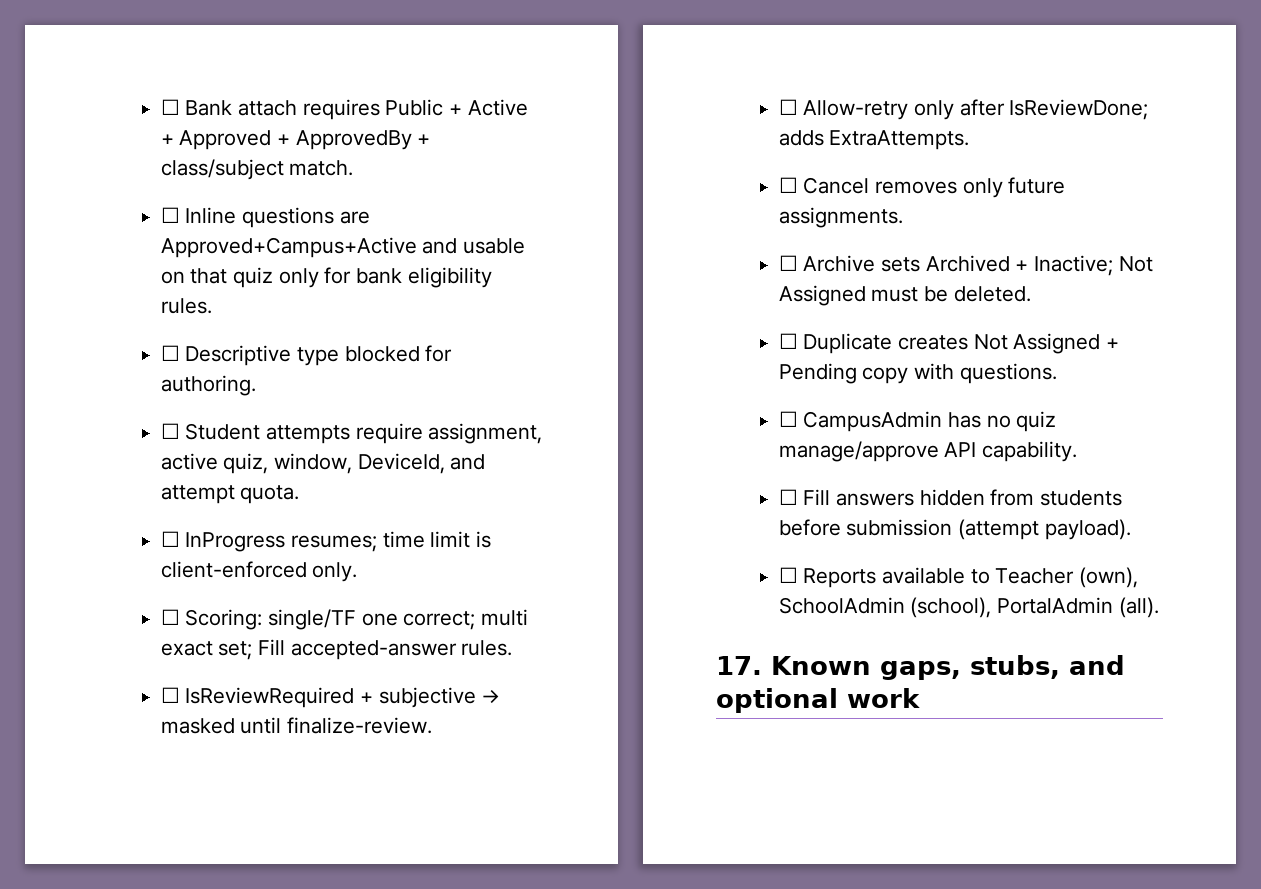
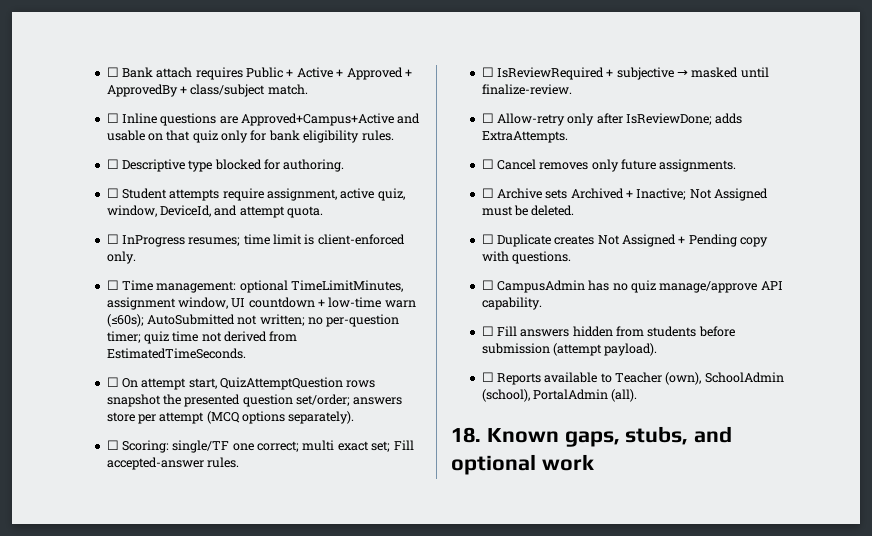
(358, 572) none -> [106,280,404,293] [106,297,416,310] [106,314,400,327] [106,331,298,344] [106,348,246,359] [106,377,376,390] [106,394,403,407] [106,411,355,424] // ☐ Time management: optional TimeLimitMinutes, assignment window, UI countdown + low-time warn (≤60s); AutoSubmitted not written; no per-question timer; quiz time not derived from EstimatedTimeSeconds. // ☐ On attempt start, QuizAttemptQuestion rows snapshot the presented question set/order; answers store per attempt (MCQ options separately).
[716,656,762,675] 17. -> [451,427,481,443] 18.

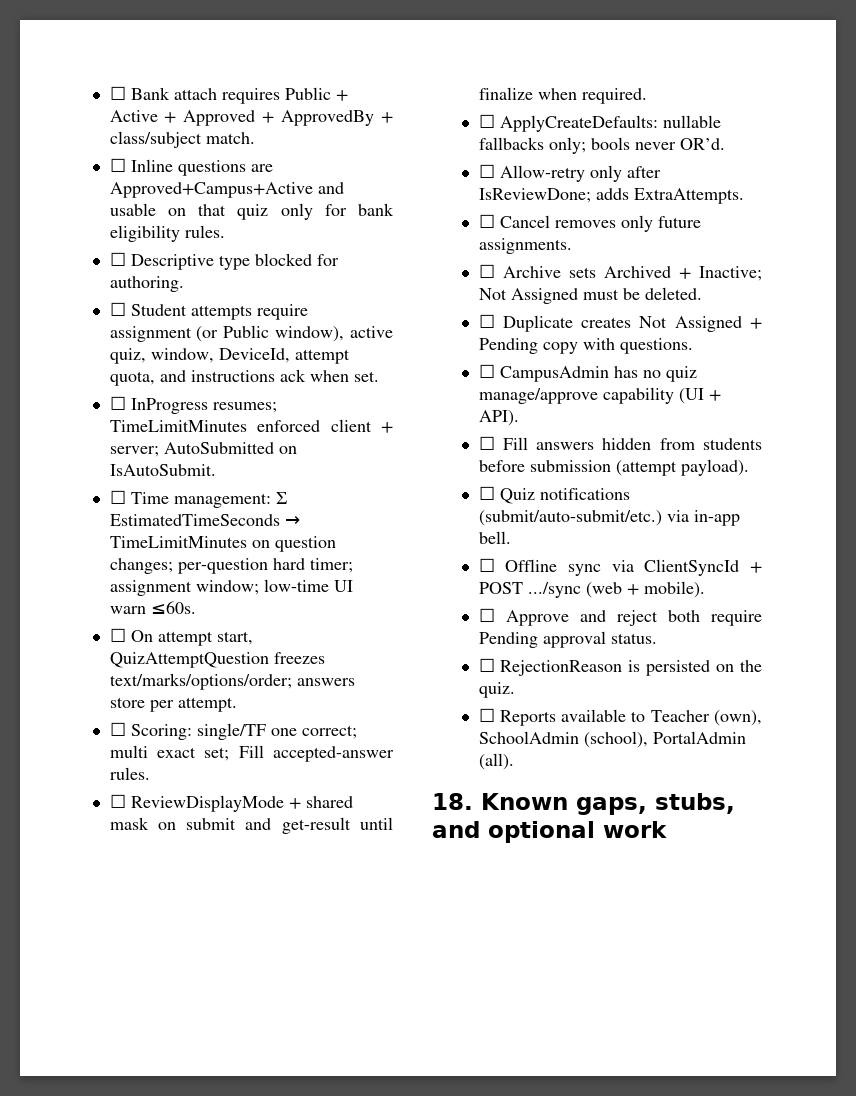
[267,188,405,201] [106,205,324,218] [106,234,405,247] [106,251,136,264] [106,280,404,293] [106,297,416,310] [106,314,400,327] [106,331,298,344] [106,348,246,359] assignment, active quiz, window, DeviceId, and attempt quota. // ☐ InProgress resumes; time limit is client-enforced only. // ☐ Time management: optional TimeLimitMinutes, assignment window, UI countdown + low-time warn (≤60s); AutoSubmitted not written; no per-question timer; quiz time not derived from EstimatedTimeSeconds. -> [109,325,393,342] [109,348,350,364] [109,369,379,386] [109,396,277,414] [109,419,393,433] [109,442,297,457] [109,464,216,476] [109,490,287,508] [109,514,300,526] [109,536,336,552] [109,558,353,574] [109,579,353,596] [109,601,196,614] assignment (or Public window), active quiz, window, DeviceId, attempt quota, and instructions ack when set. // ☐ InProgress resumes; TimeLimitMinutes enforced client + server; AutoSubmitted on IsAutoSubmit. // ☐ Time management: Σ EstimatedTimeSeconds → TimeLimitMinutes on question changes; per-question hard timer; assignment window; low-time UI warn ≤60s.
[346,380,376,388] [106,394,403,407] [106,411,355,424] rows snapshot the presented question set/order; answers store per attempt (MCQ options separately). -> [273,652,325,664] [109,673,355,690] [109,697,237,712] freezes text/marks/options/order; answers store per attempt.
[496,67,769,80] [481,84,572,95] IsReviewRequired + subjective → masked until finalize-review. -> [130,795,353,812] [109,817,393,834] [478,87,647,104] [478,114,721,132] [478,137,725,154] ReviewDisplayMode + shared mask on submit and get-result until finalize when required. // ☐ ApplyCreateDefaults: nullable fallbacks only; bools never OR’d.
[760,281,783,290] [481,297,542,310] API capability. -> [602,387,721,404] [478,410,519,426] capability (UI + API).
(658, 349) none -> [478,486,630,504] [478,510,740,526] [478,531,511,544] [478,558,762,576] [478,581,705,598] [478,608,762,626] [478,631,657,648] [478,658,762,676] [478,682,515,698] // ☐ Quiz notifications (submit/auto-submit/etc.) via in-app bell. // ☐ Offline sync via ClientSyncId + POST .../sync (web + mobile). // ☐ Approve and reject both require Pending approval status. // ☐ RejectionReason is persisted on the quiz.

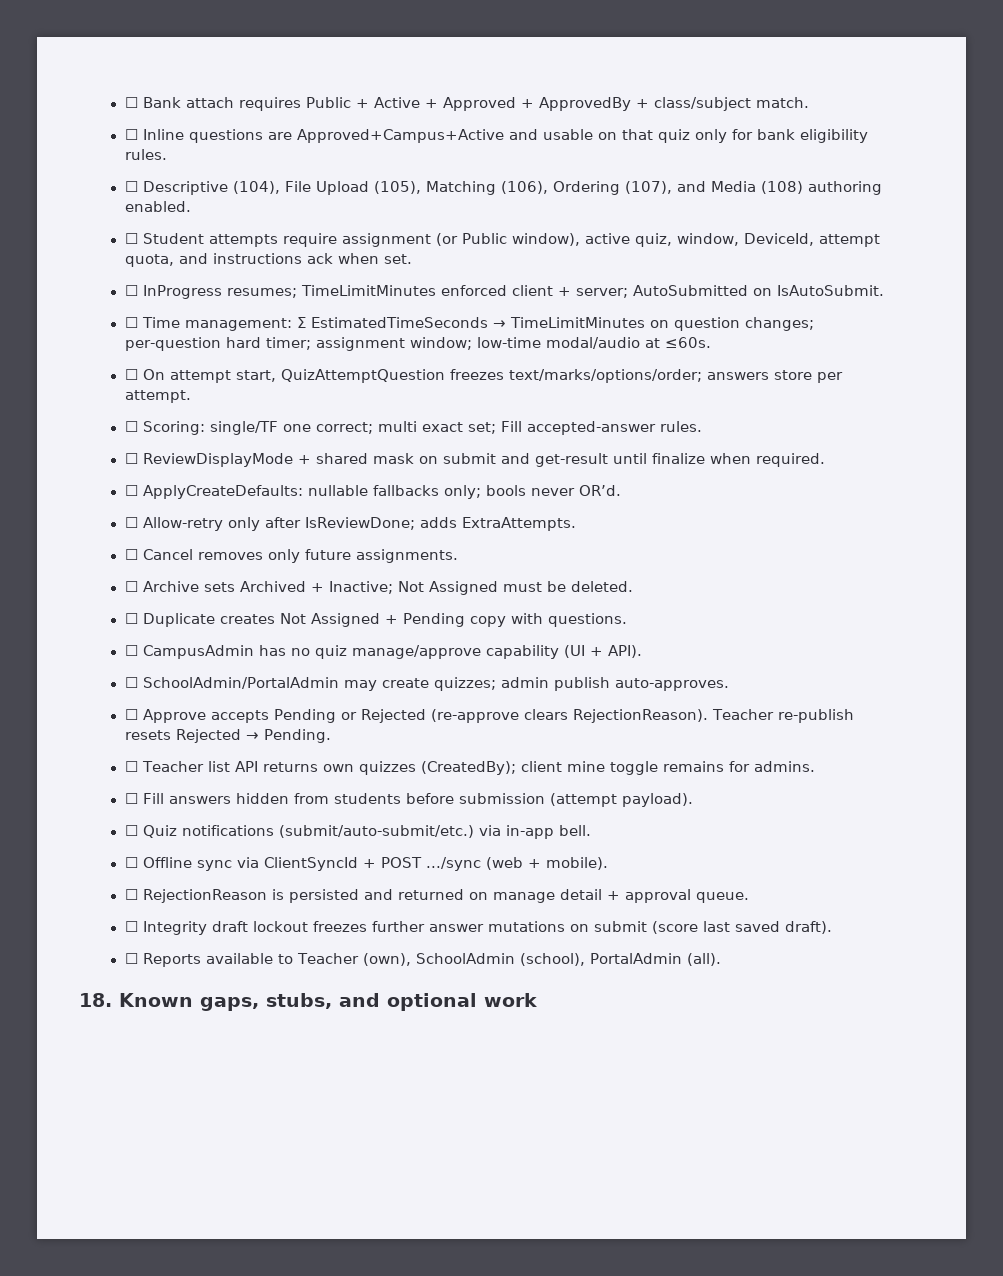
[218,253,339,270] [109,276,184,292] type blocked for authoring. -> [232,181,882,195] [124,201,191,212] (104), File Upload (105), Matching (106), Ordering (107), and Media (108) authoring enabled.
[333,580,353,592] [109,606,146,614] UI warn -> [545,337,660,349] modal/audio at
(519, 418) none -> [124,677,729,691] [124,709,854,723] [124,729,331,743] [124,761,815,775] // ☐ SchoolAdmin/PortalAdmin may create quizzes; admin publish auto-approves. // ☐ Approve accepts Pending or Rejected (re-approve clears RejectionReason). Teacher re-publish resets Rejected → Pending. // ☐ Teacher list API returns own quizzes (CreatedBy); client mine toggle remains for admins.
[505,610,762,626] [478,631,657,648] [478,658,762,676] [478,682,515,698] Approve and reject both require Pending approval status. // ☐ RejectionReason is persisted on the quiz. -> [142,889,749,903] [124,921,832,935] RejectionReason is persisted and returned on manage detail + approval queue. // ☐ Integrity draft lockout freezes further answer mutations on submit (score last saved draft).

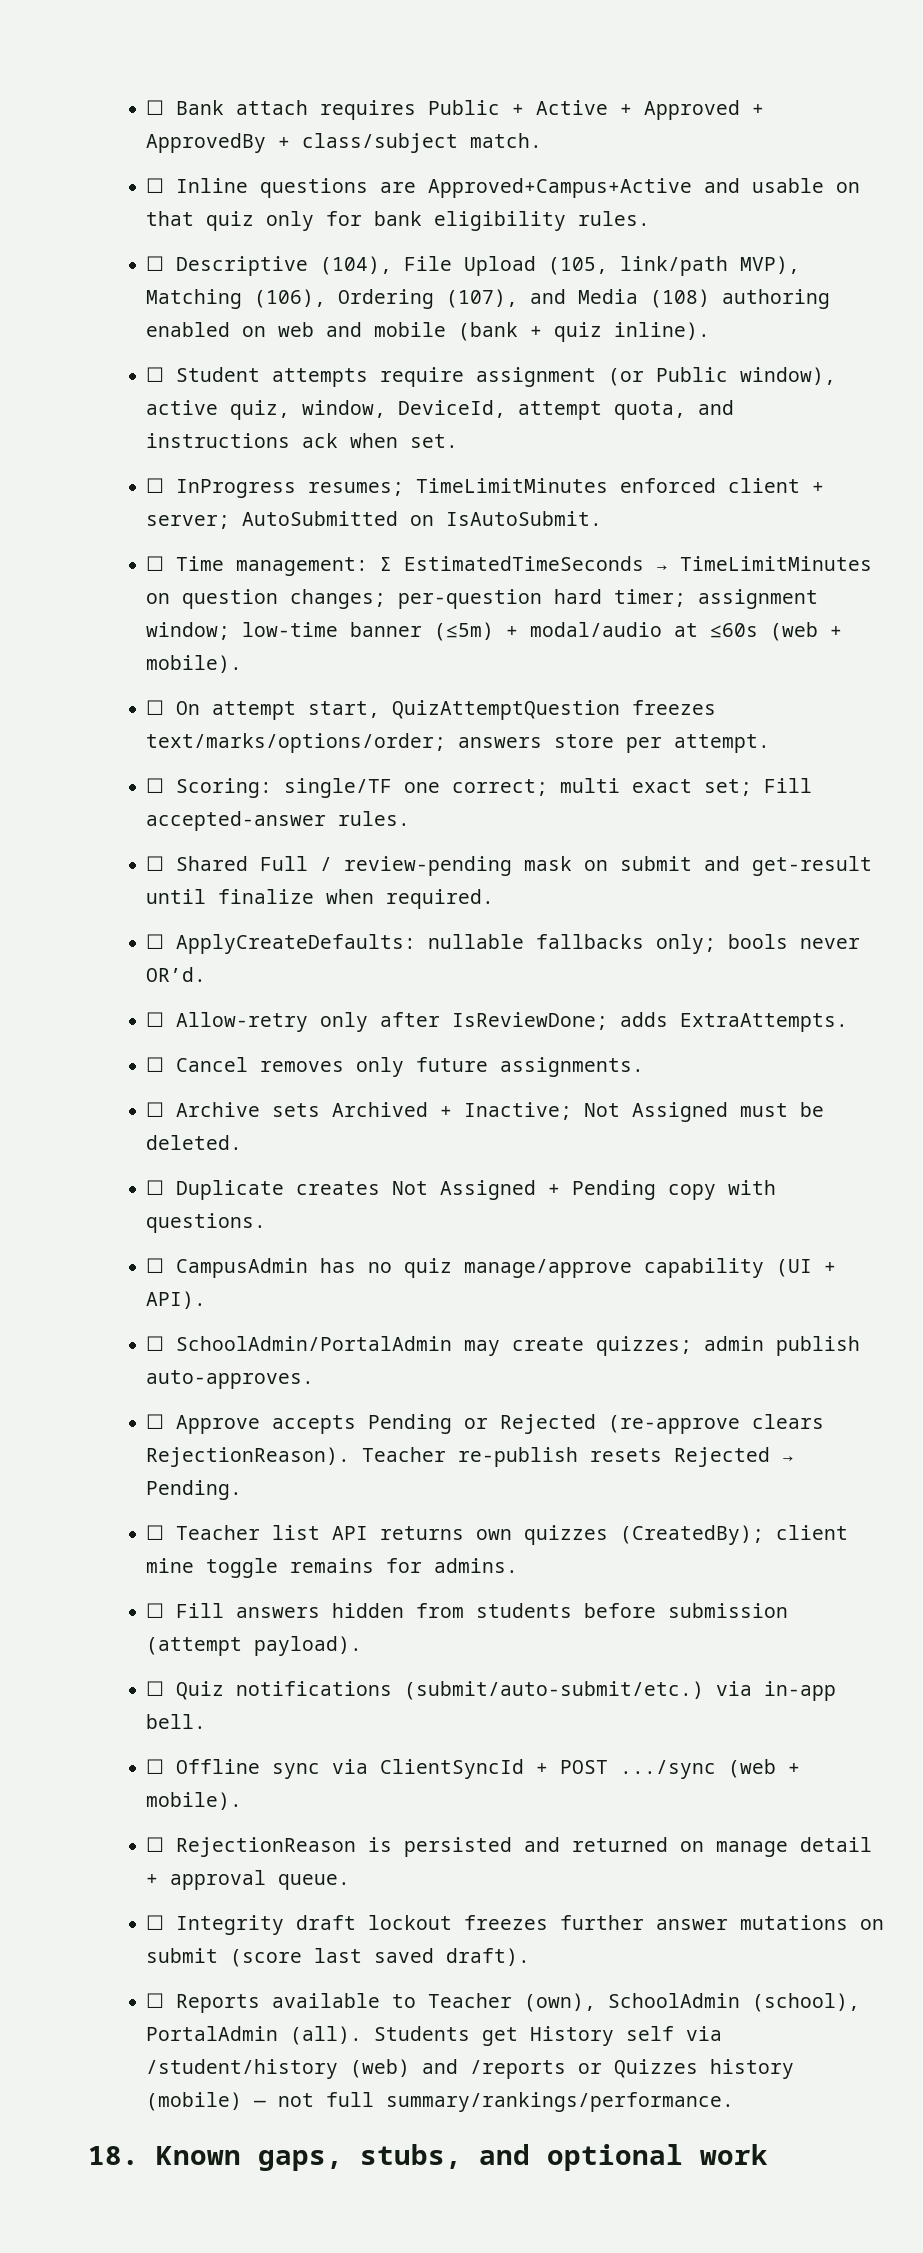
[373,181,421,194] (105), -> [548,256,801,276] (105, link/path MVP),
[124,201,191,212] enabled. -> [146,322,711,342] enabled on web and mobile (bank + quiz inline).
[545,337,711,349] modal/audio at ≤60s. -> [350,622,843,641] [146,655,243,673] banner (≤5m) + modal/audio at ≤60s (web + mobile).
[142,453,368,467] ReviewDisplayMode + shared -> [176,856,513,876] Shared Full / review-pending
(721, 959) none -> [374,2026,723,2046] [146,2059,795,2079] [146,2092,735,2112] Students get History self via /student/history (web) and /reports or Quizzes history (mobile) — not full summary/rankings/performance.

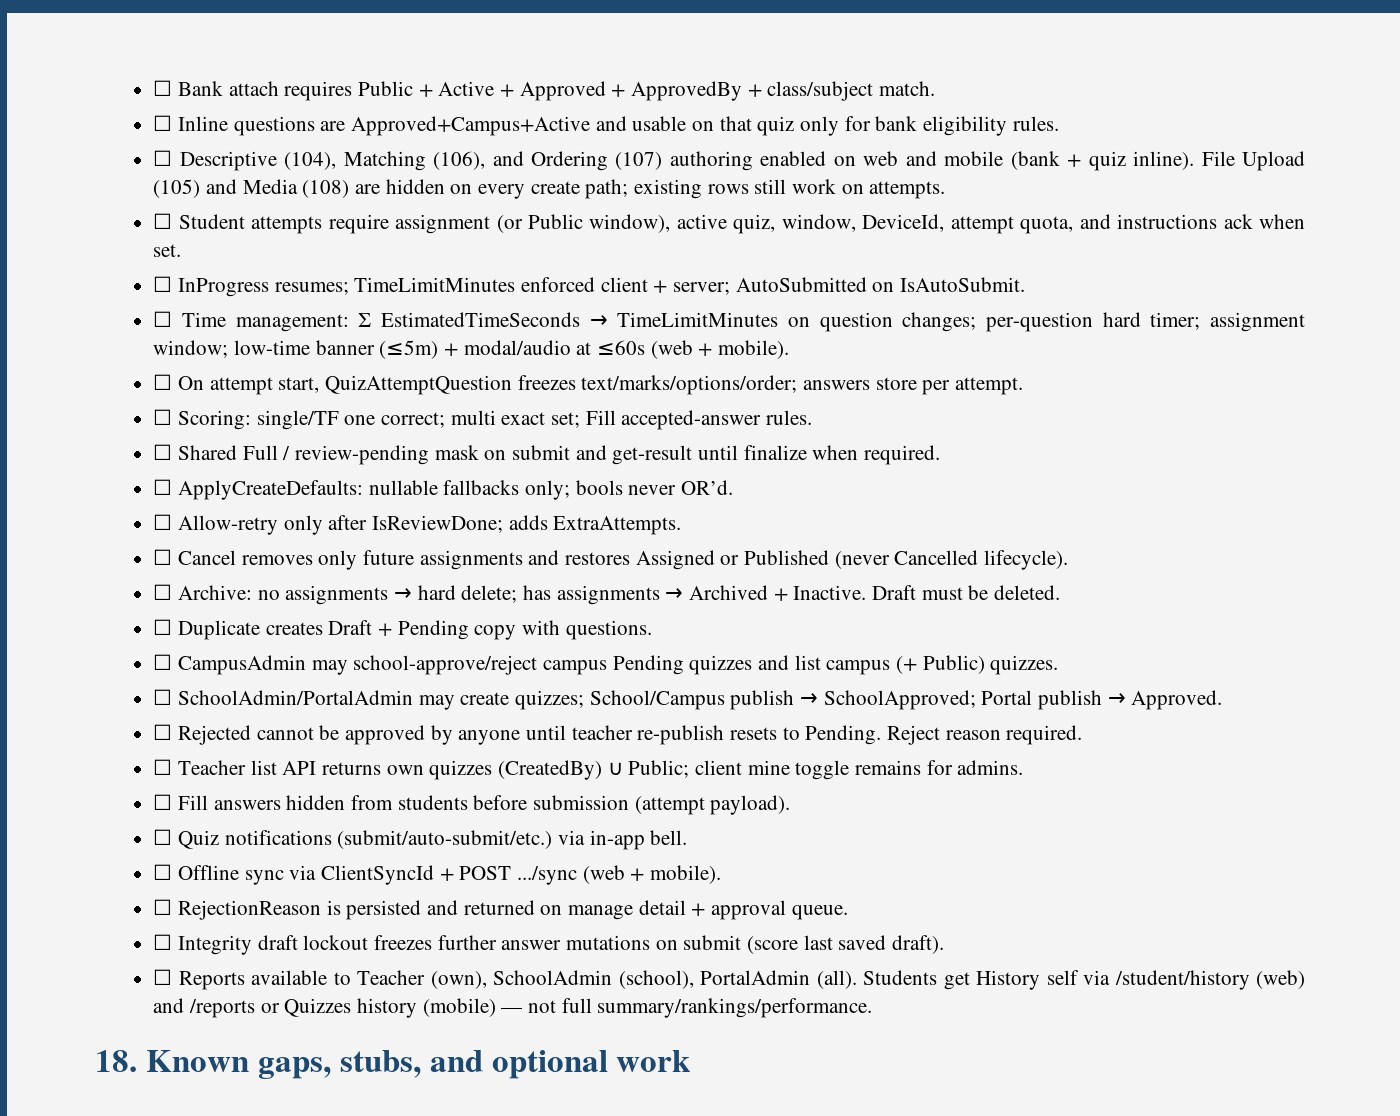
[404,256,801,276] [146,289,711,309] File Upload (105, link/path MVP), Matching (106), Ordering (107), and Media (108) -> [343,151,663,171] Matching (106), and Ordering (107)
(711, 331) none -> [1201,151,1305,171] [153,179,946,199] File Upload (105) and Media (108) are hidden on every create path; existing rows still work on attempts.
[500,1057,645,1077] [146,1102,729,1122] assignments. // ☐ Archive sets Archived + Inactive; Not Assigned -> [419,550,1068,570] [153,584,916,605] assignments and restores Assigned or Published (never Cancelled lifecycle). // ☐ Archive: no assignments → hard delete; has assignments → Archived + Inactive. Draft
[392,1180,537,1200] Not Assigned -> [328,620,373,635] Draft
[320,1258,837,1278] [146,1291,207,1309] has no quiz manage/approve capability (UI + API). -> [311,655,1059,675] may school-approve/reject campus Pending quizzes and list campus (+ Public) quizzes.
[704,1336,861,1356] [146,1370,315,1389] [146,1414,825,1434] [146,1447,795,1467] [146,1480,243,1500] admin publish auto-approves. // ☐ Approve accepts Pending or Rejected (re-approve clears RejectionReason). Teacher re-publish resets Rejected → Pending. -> [589,690,1223,710] [153,724,1083,745] School/Campus publish → SchoolApproved; Portal publish → Approved. // ☐ Rejected cannot be approved by anyone until teacher re-publish resets to Pending. Reject reason required.
[620,1525,765,1545] (CreatedBy); -> [497,760,690,780] (CreatedBy) ∪ Public;

